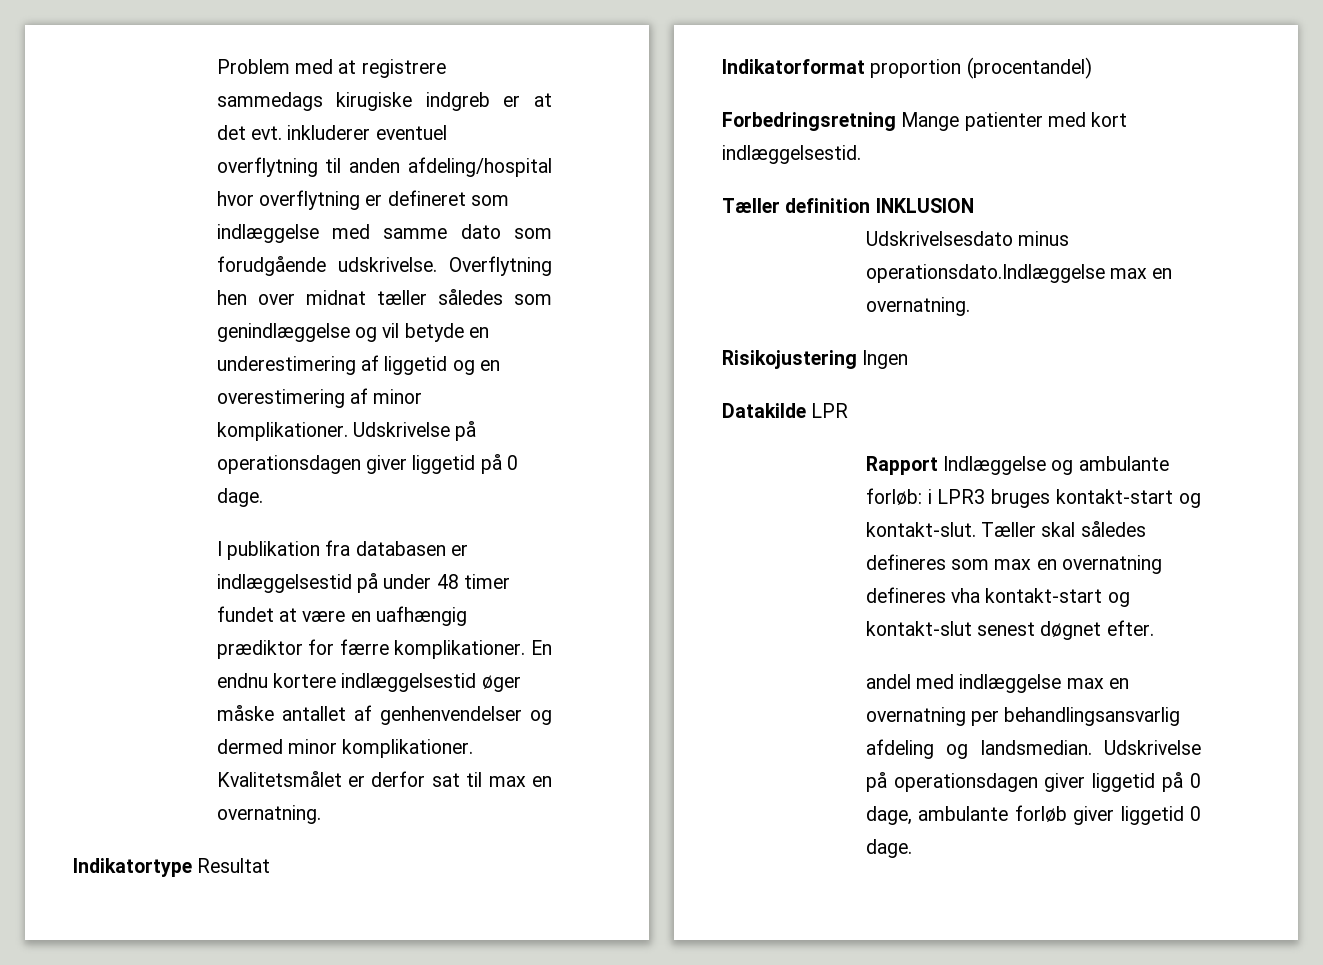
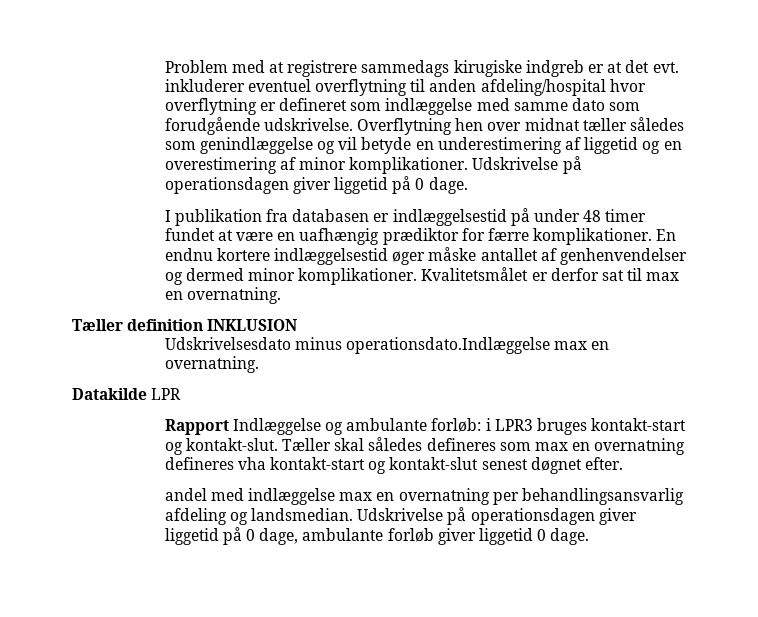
[73,858,271,877] [722,57,1092,79] [722,112,1128,131] [722,145,861,164] // Indikatortype Resultat // Indikatorformat proportion (procentandel) // Forbedringsretning Mange patienter med kort indlæggelsestid. -> (281, 295) none
[722,350,909,369] // Risikojustering Ingen -> (259, 364) none

